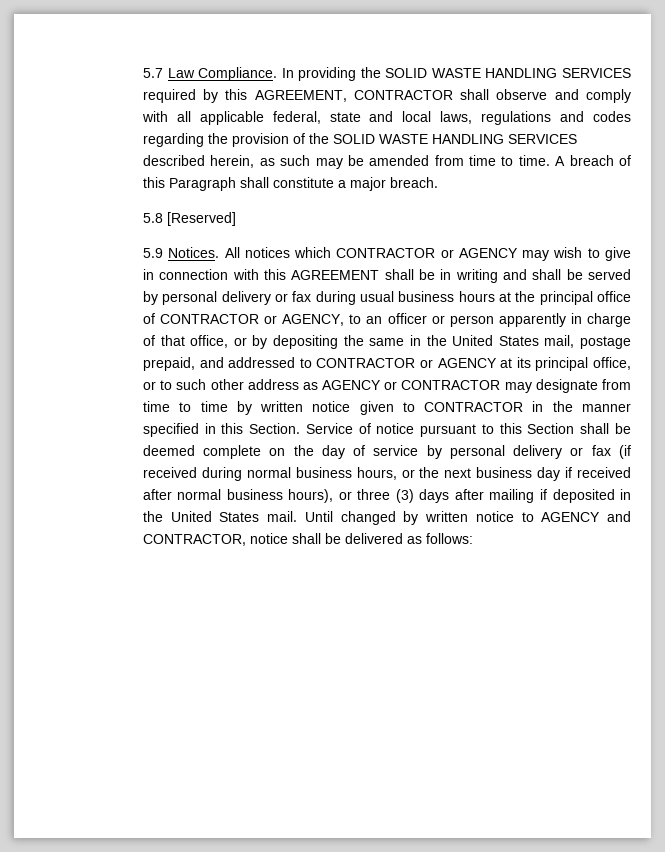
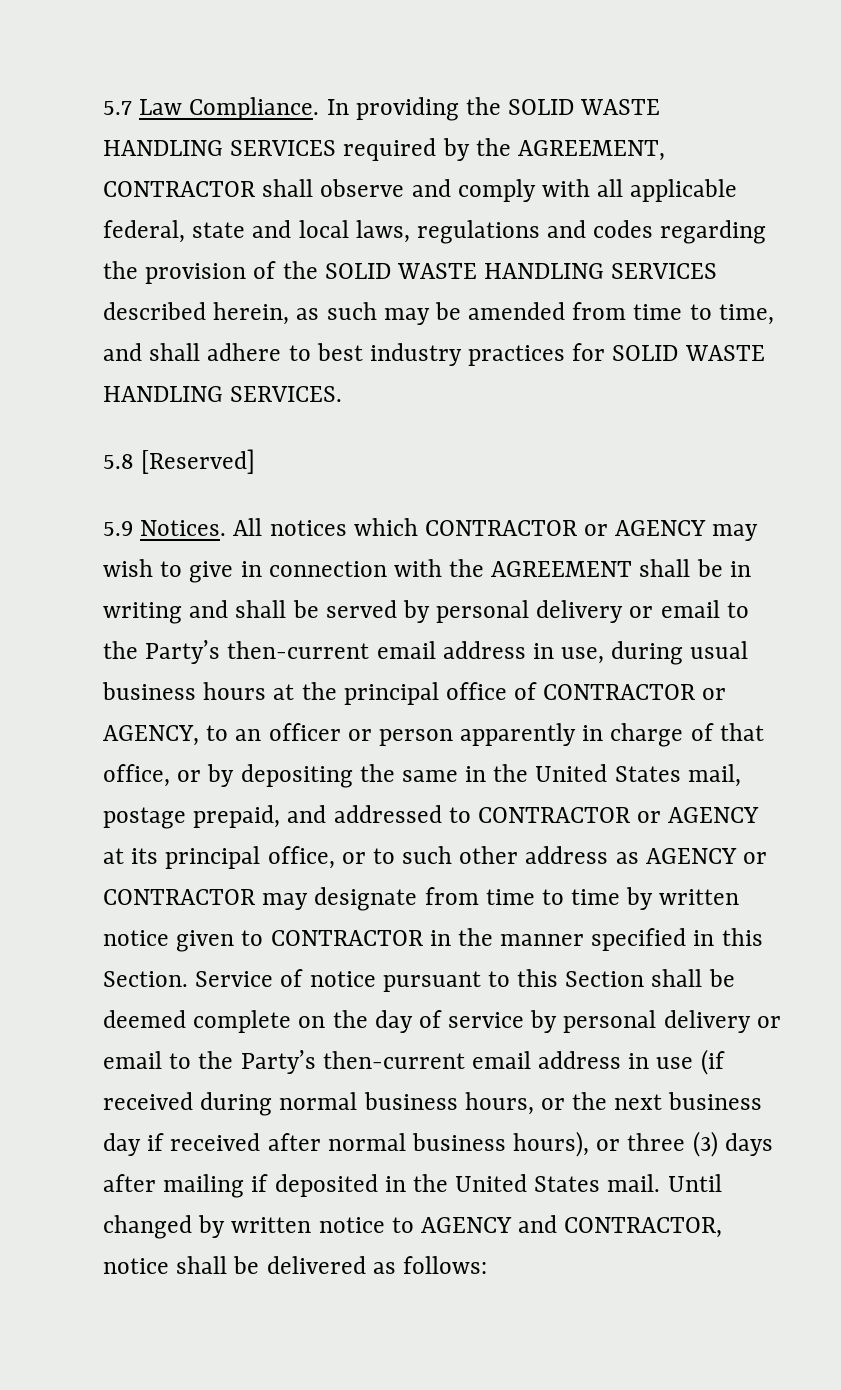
[225,89,248,100] this -> [475,138,511,156] the
[518,155,632,166] [142,177,438,191] time. A breach of this Paragraph shall constitute a major breach. -> [718,304,774,325] [103,343,765,366] [103,386,343,402] time, and shall adhere to best industry practices for SOLID WASTE HANDLING SERVICES.
[263,269,286,280] this -> [449,559,485,577] the
[292,291,312,302] fax -> [660,600,749,618] [103,640,605,664] email to the Party’s then-current email address in use,
[591,445,611,456] fax -> [103,1050,694,1074] email to the Party’s then-current email address in use

